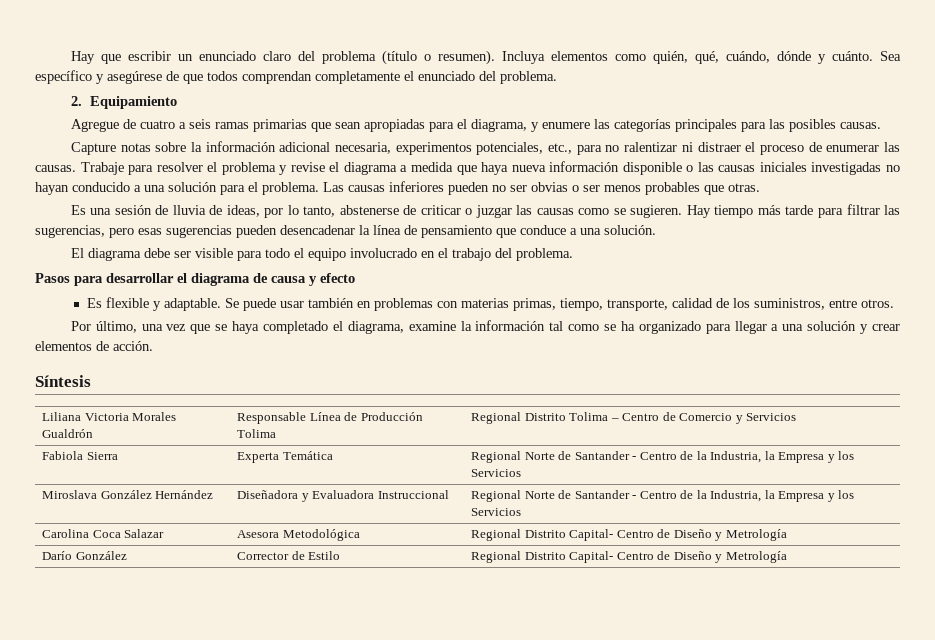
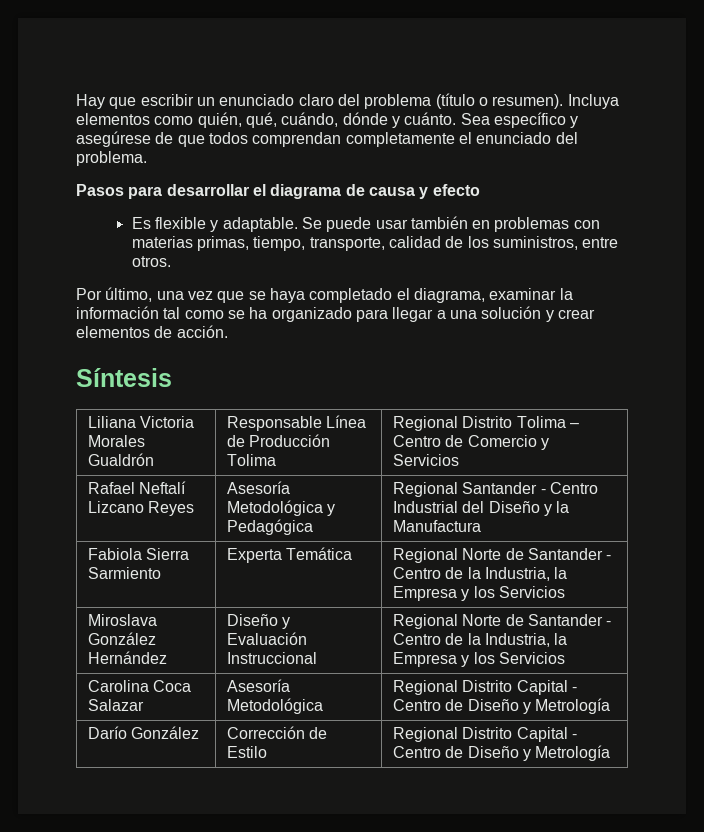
[71,96,177,109] [70,119,881,132] [70,141,900,155] [35,161,900,175] [35,181,760,195] [70,204,900,218] [35,225,656,238] [70,248,573,261] // 2. Equipamiento // Agregue de cuatro a seis ramas primarias que sean apropiadas para el diagrama, y enumere las categorías principales para las posibles causas. // Capture notas sobre la información adicional necesaria, experimentos potenciales, etc., para no ralentizar ni distraer el proceso de enumerar las causas. Trabaje para resolver el problema y revise el diagrama a medida que haya nueva información disponible o las causas iniciales investigadas no hayan conducido a una solución para el problema. Las causas inferiores pueden no ser obvias o ser menos probables que otras. // Es una sesión de lluvia de ideas, por lo tanto, abstenerse de criticar o juzgar las causas como se sugieren. Hay tiempo más tarde para filtrar las sugerencias, pero esas sugerencias pueden desencadenar la línea de pensamiento que conduce a una solución. // El diagrama debe ser visible para todo el equipo involucrado en el trabajo del problema. -> (147, 158) none
[408,321,456,331] examine -> [489,288,557,300] examinar
(797, 417) none -> [87,481,187,494] [87,501,195,516] [226,481,290,494] [226,500,336,516] [226,519,313,535] [392,482,598,497] [392,501,570,516] [392,520,481,532] // Rafael Neftalí Lizcano Reyes | Asesoría Metodológica y Pedagógica | Regional Santander - Centro Industrial del Diseño y la Manufactura
(118, 456) none -> [87,567,161,579] Sarmiento
[237,490,375,502] Diseñadora y Evaluadora -> [226,614,291,629] [226,632,307,645] Diseño y Evaluación
[237,530,280,538] Asesora -> [226,679,290,692] Asesoría
[569,529,614,541] Capital- -> [516,680,577,695] Capital -
[237,552,290,560] Corrector -> [226,726,305,739] Corrección
[569,551,614,563] Capital- -> [516,727,577,742] Capital -

